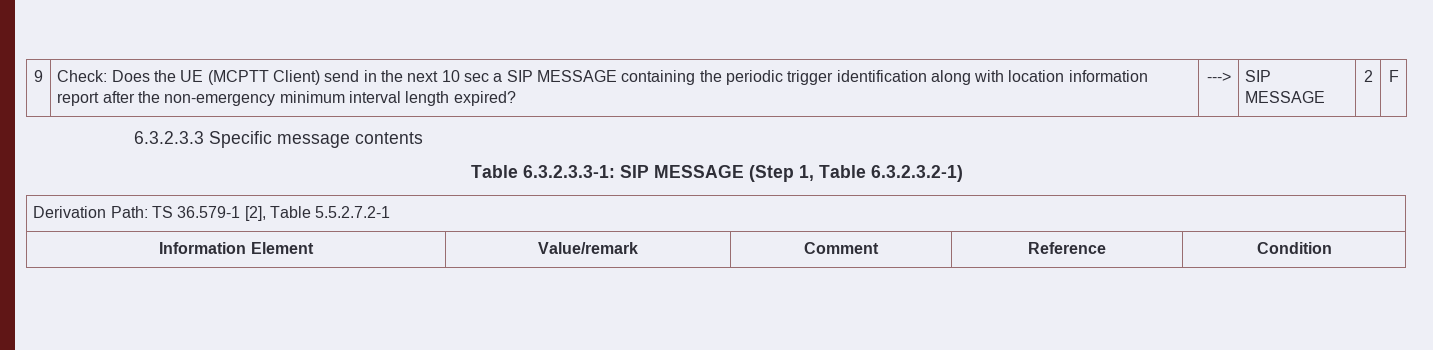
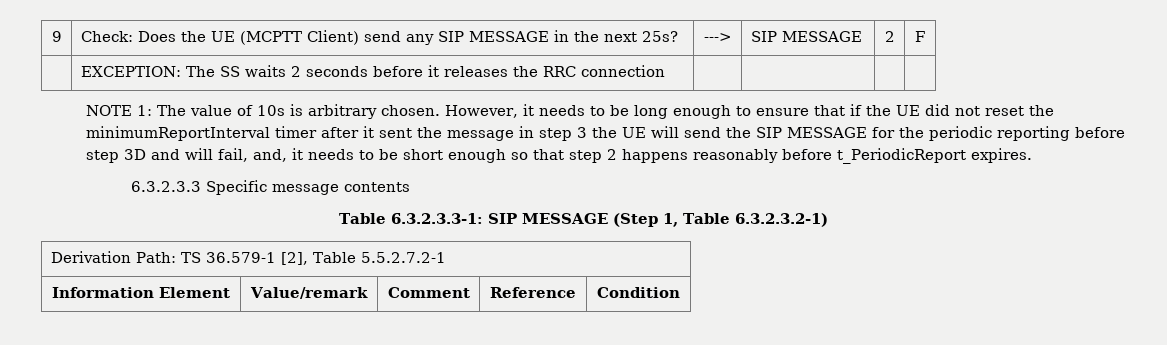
[363,70,1148,85] [57,91,516,106] in the next 10 sec a SIP MESSAGE containing the periodic trigger identification along with location information report after the non-emergency minimum interval length expired? -> [405,30,678,45] any SIP MESSAGE in the next 25s?
(1399, 76) none -> [80,65,665,77] [85,104,1054,119] [85,126,1125,141] [85,148,1032,164] // | EXCEPTION: The SS waits 2 seconds before it releases the RRC connection | | | | // NOTE 1: The value of 10s is arbitrary chosen. However, it needs to be long enough to ensure that if the UE did not reset the minimumReportInterval timer after it sent the message in step 3 the UE will send the SIP MESSAGE for the periodic reporting before step 3D and will fail, and, it needs to be short enough so that step 2 happens reasonably before t_PeriodicReport expires.

